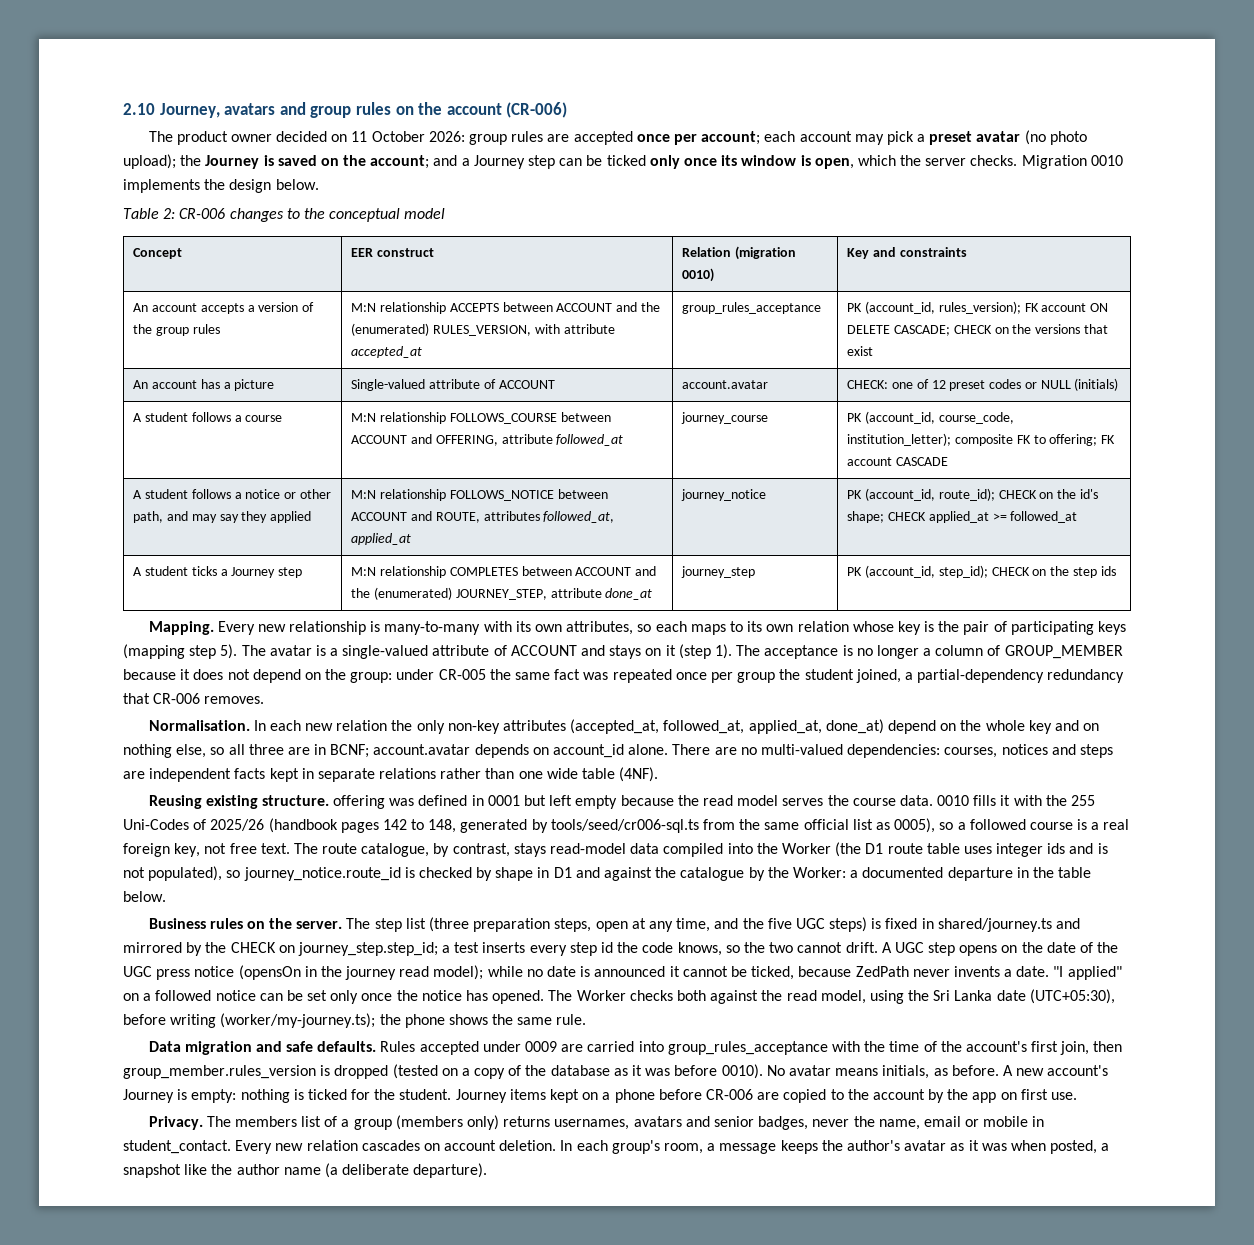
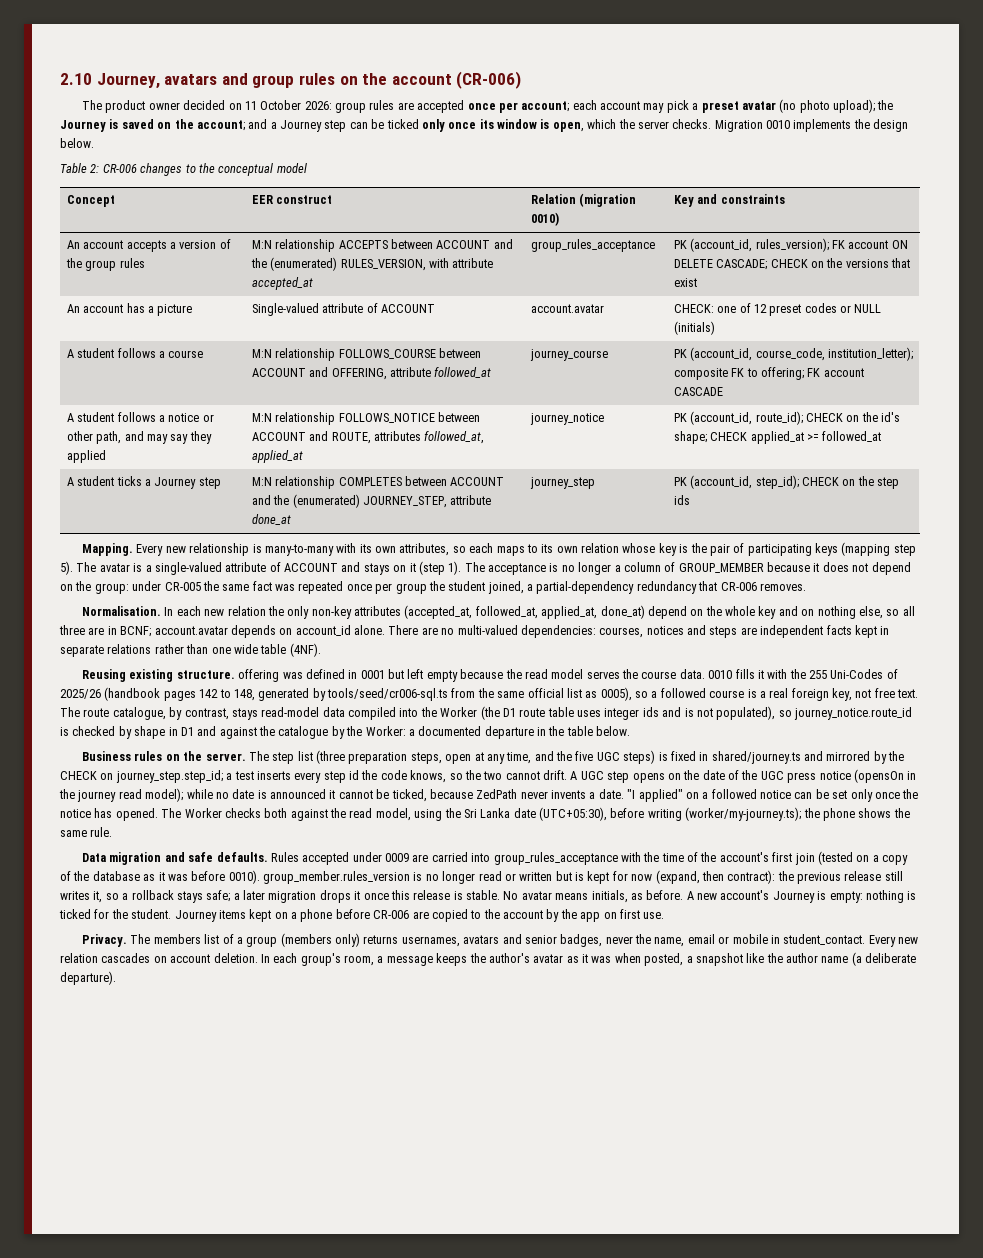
[1060,1041,1123,1055] [123,1065,389,1079] join, then group_member.rules_version is dropped -> [794,853,815,865] join
(763, 1071) none -> [263,870,903,884] [60,890,500,903] group_member.rules_version is no longer read or written but is kept for now (expand, then contract): the previous release still writes it, so a rollback stays safe; a later migration drops it once this release is stable.

